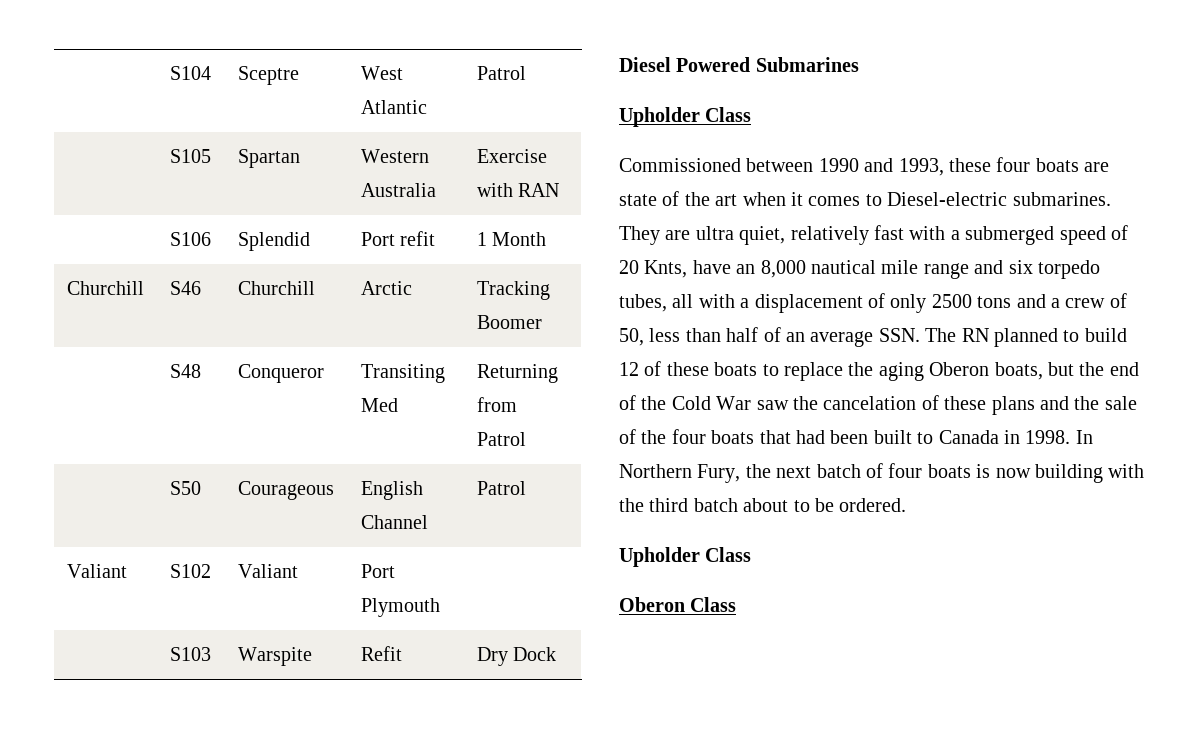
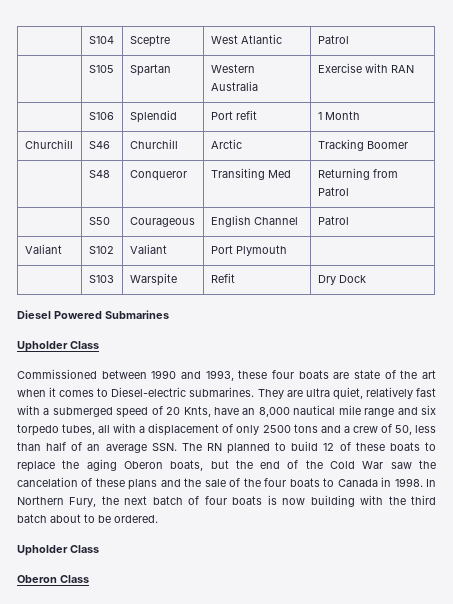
[759,430,912,444] that had been built -> (320, 482) none

